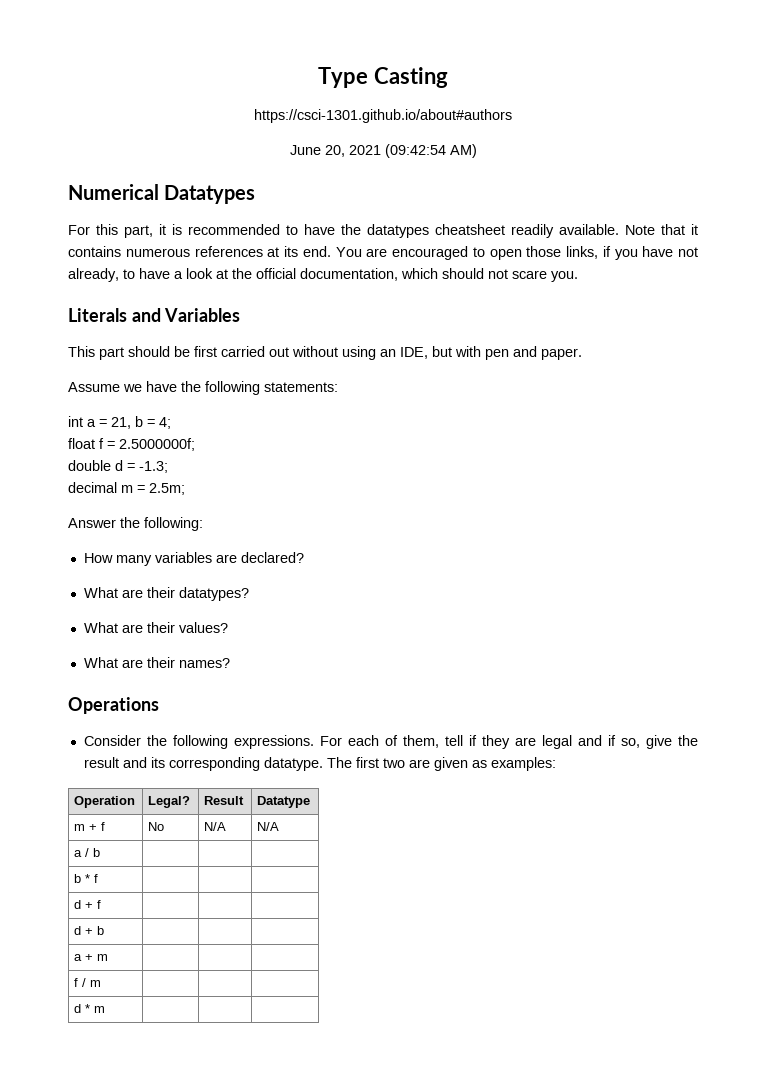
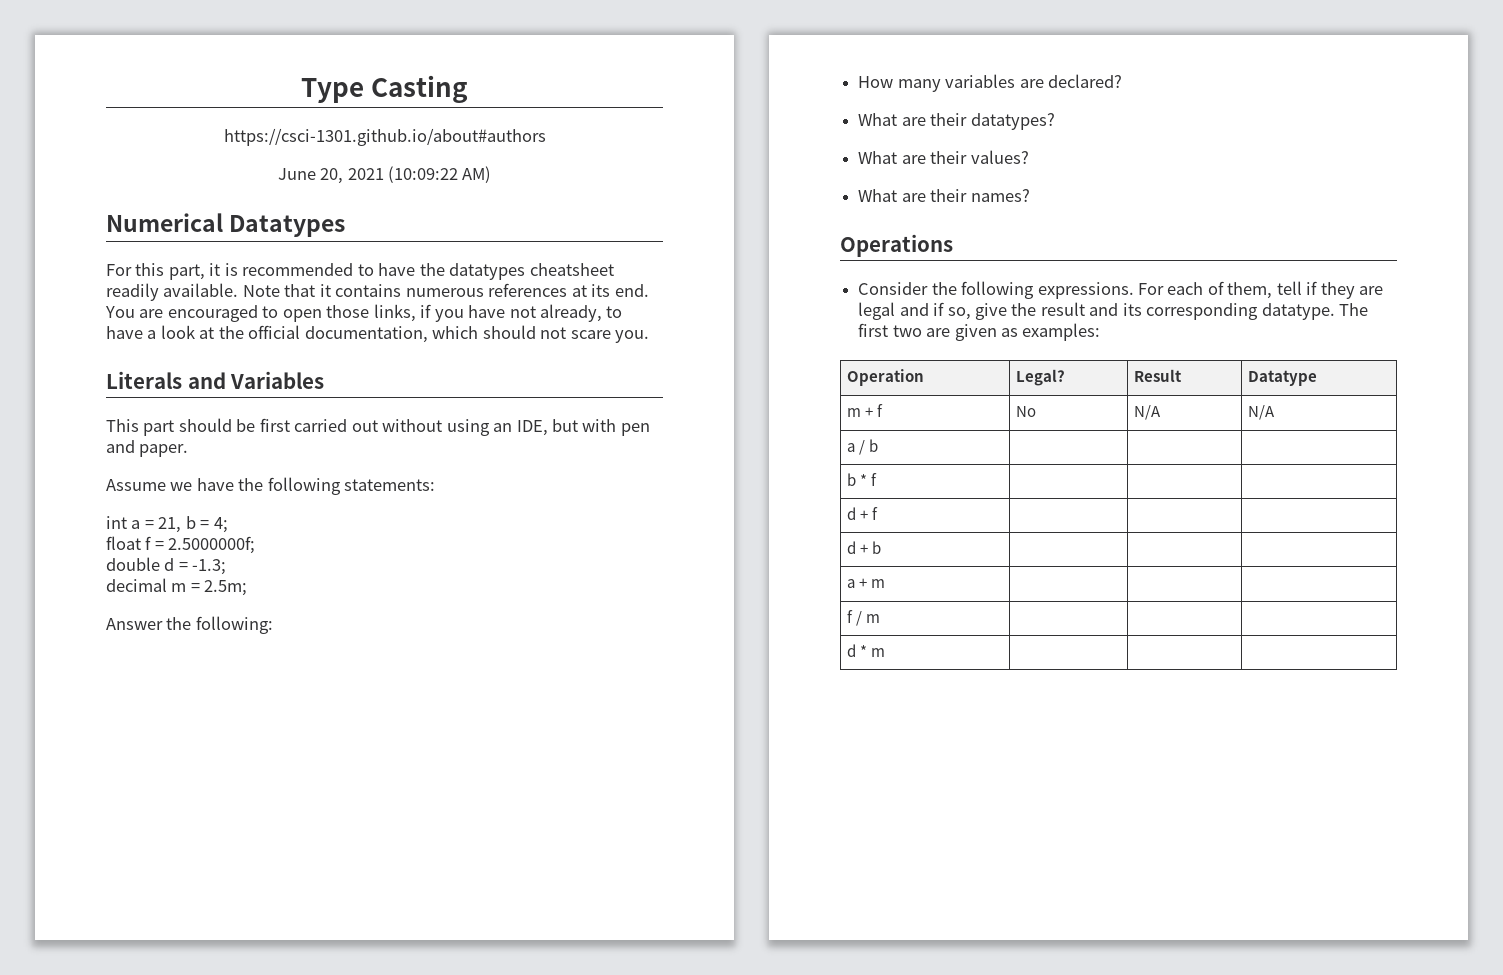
[384,144,446,158] (09:42:54 -> [387,166,458,183] (10:09:22

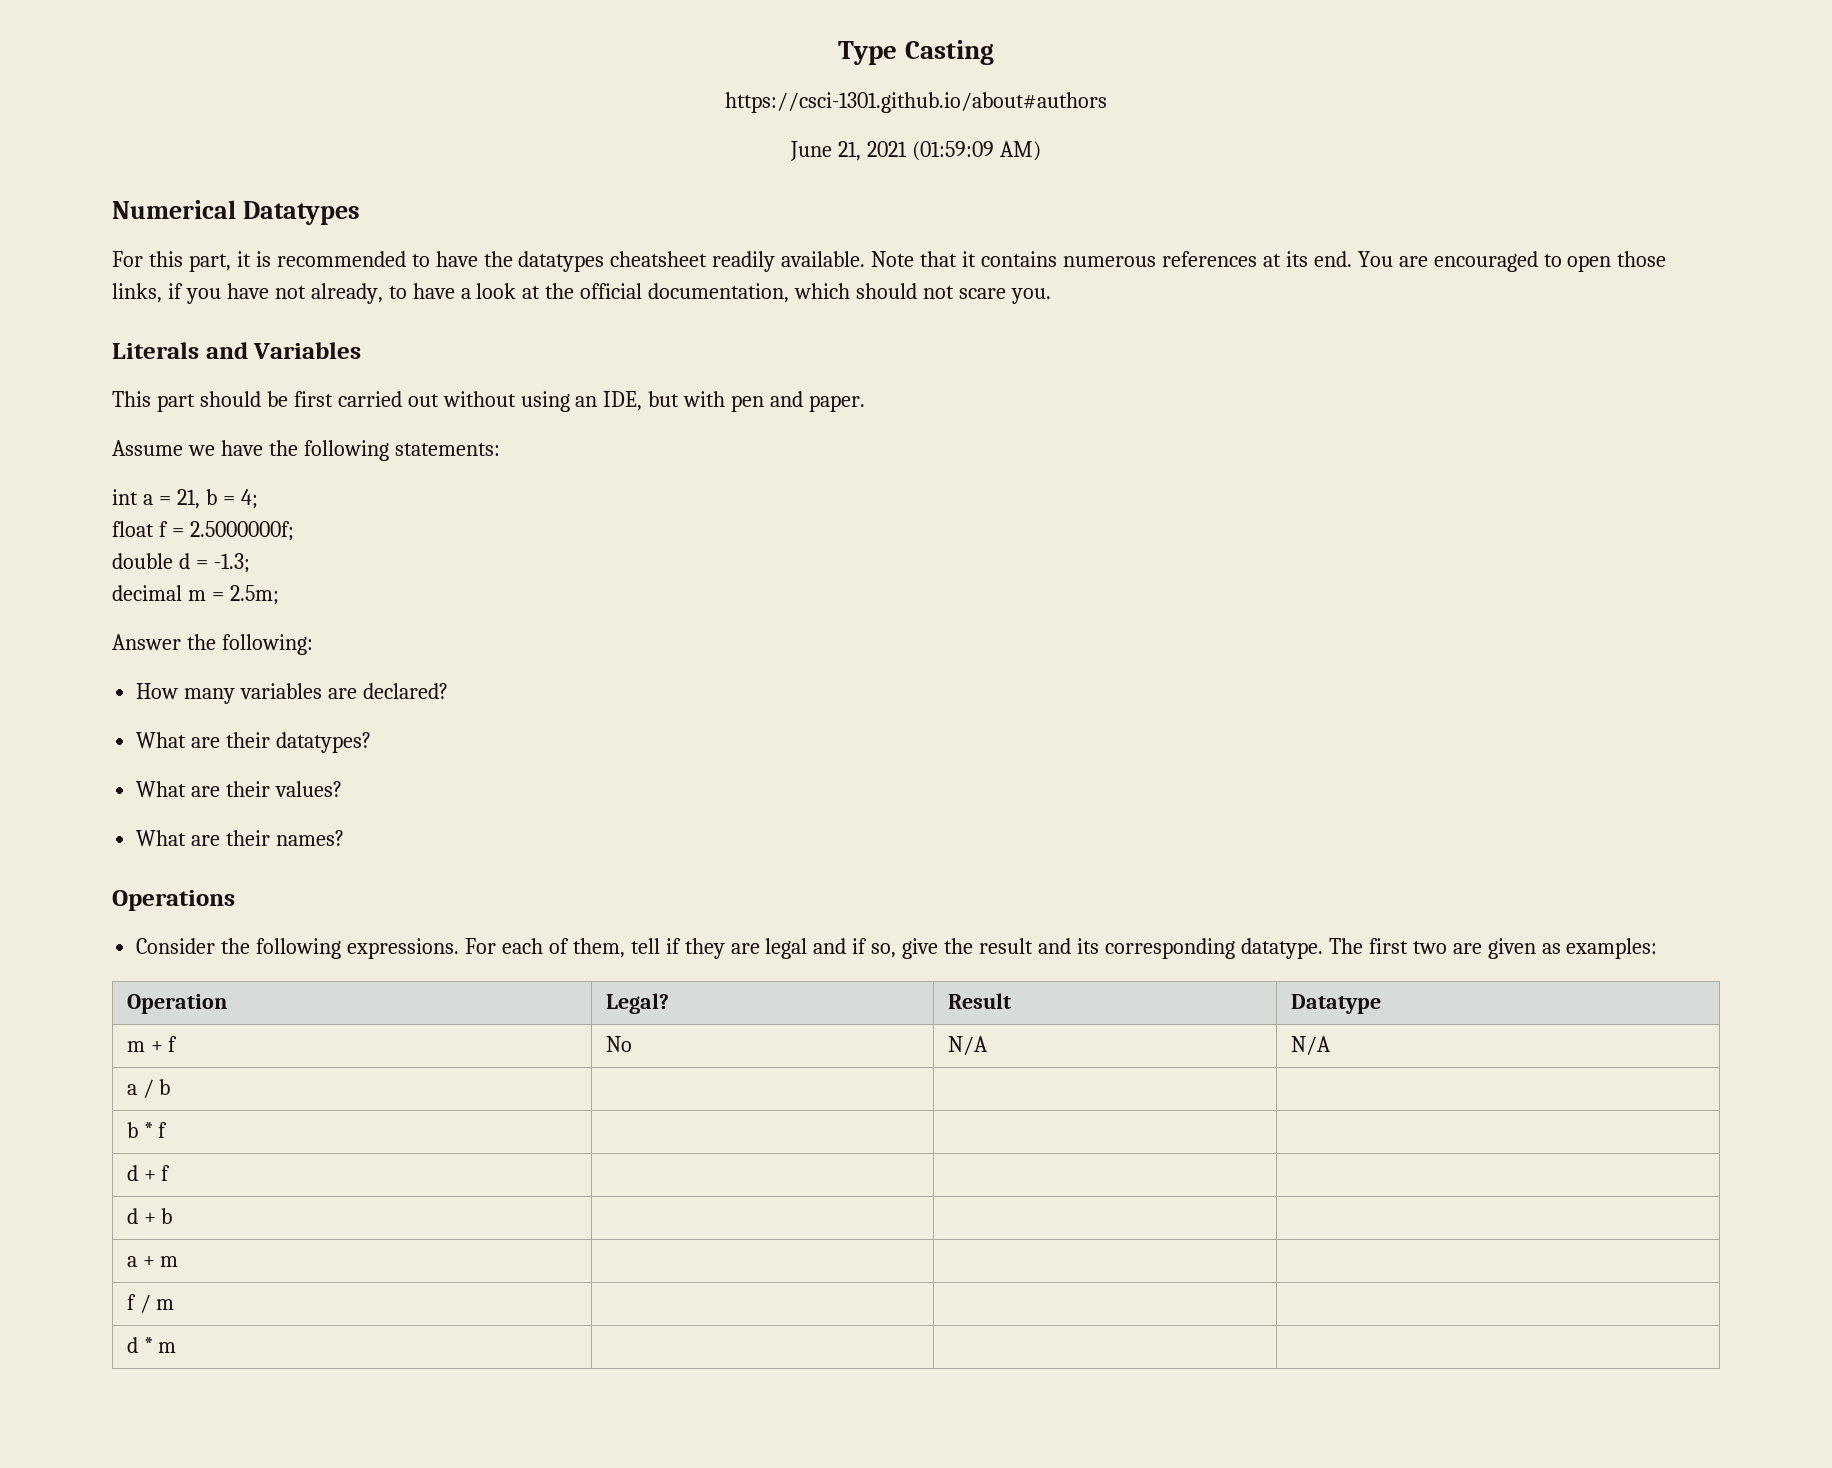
[320,166,458,184] 20, 2021 (10:09:22 -> [838,141,994,161] 21, 2021 (01:59:09

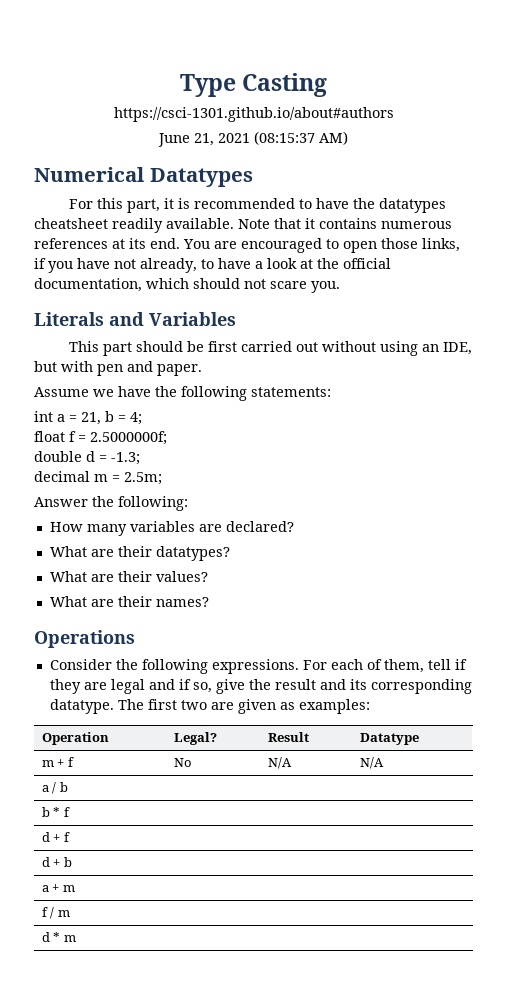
[911,141,994,161] (01:59:09 -> [254,131,315,145] (08:15:37

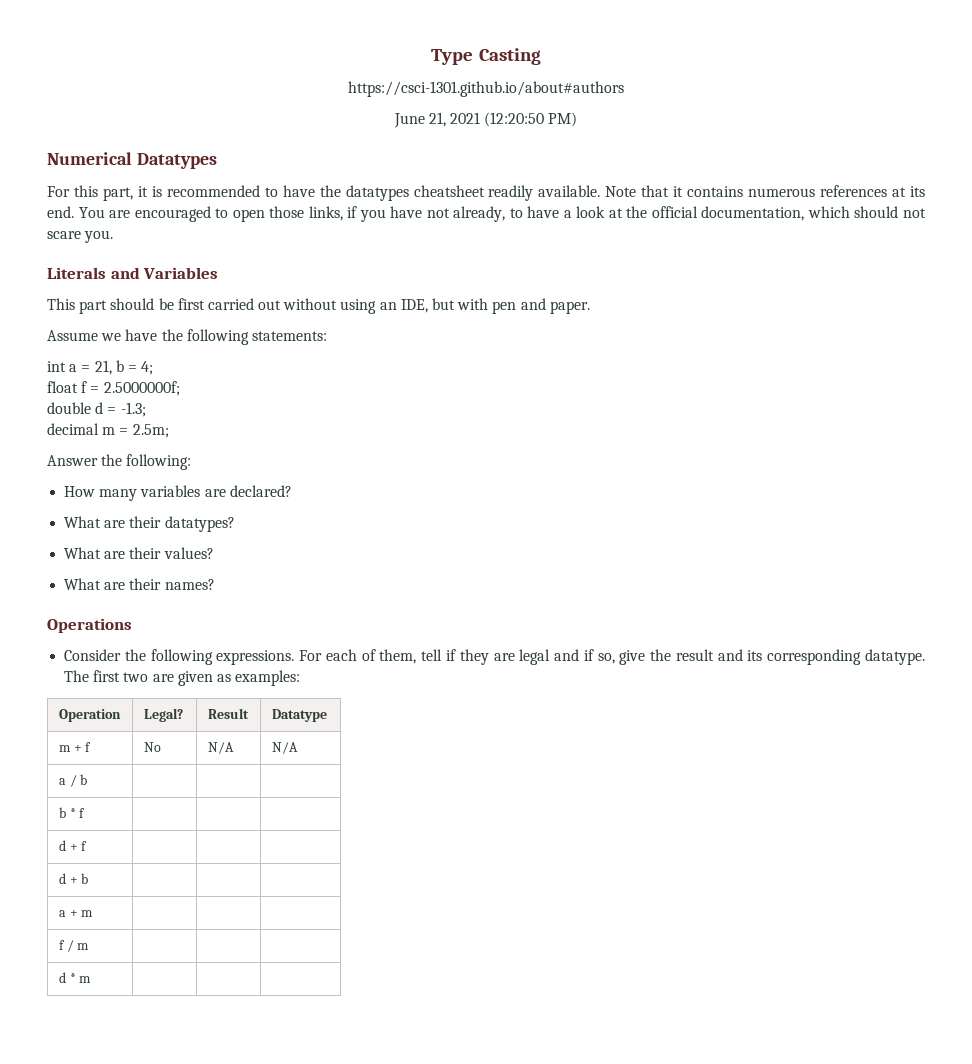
[254,131,348,145] (08:15:37 AM) -> [484,112,578,127] (12:20:50 PM)

